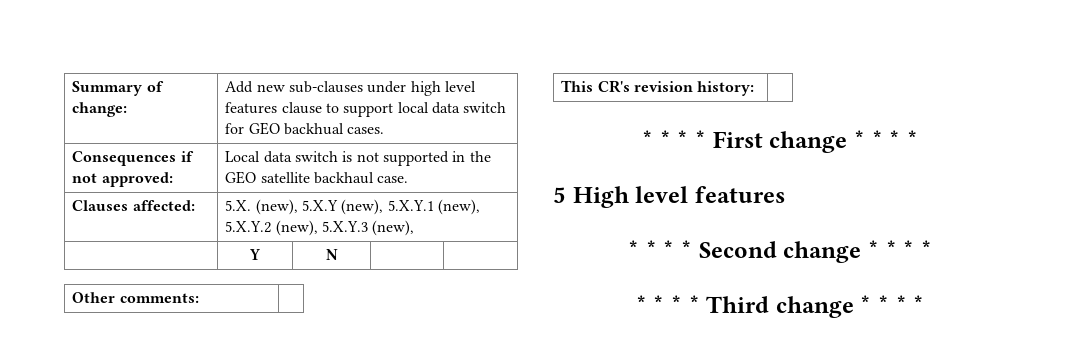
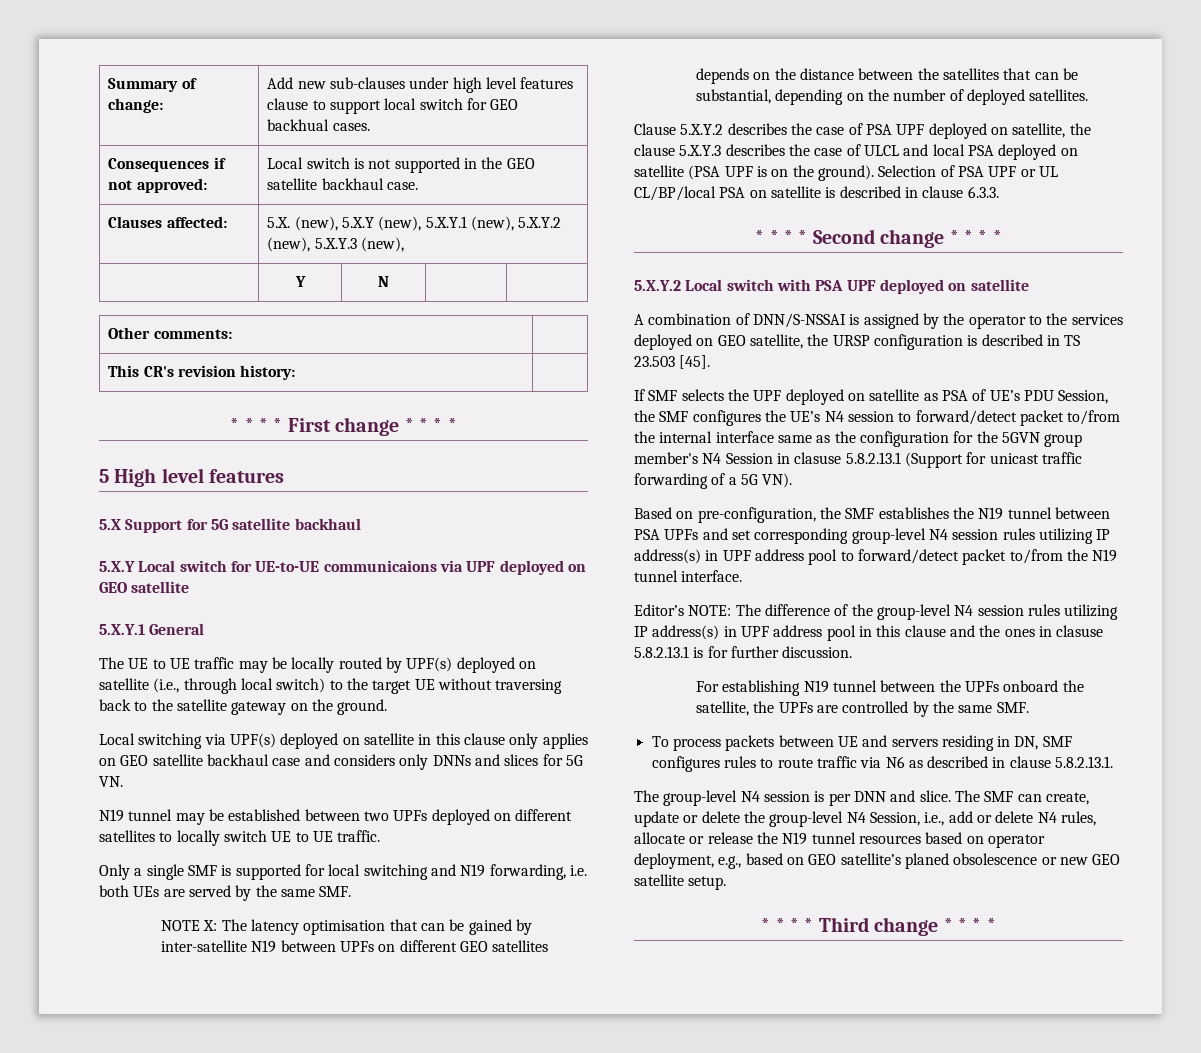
[431,102,460,114] data -> (417, 104) none
[263,151,292,163] data -> (304, 163) none
(785, 194) none -> [99,518,361,533] [99,560,586,575] [99,581,190,593] [99,623,205,635] [99,657,536,673] [99,678,563,694] [99,699,388,715] [99,733,588,749] [99,754,583,770] [99,776,123,787] [99,809,573,825] [99,830,381,846] [99,864,587,880] [99,885,352,901] [161,919,532,935] [161,940,549,953] [696,68,1078,84] [696,89,1089,105] [634,123,1091,139] [634,144,1078,160] [634,165,1058,181] [634,186,999,201] // 5.X Support for 5G satellite backhaul // 5.X.Y Local switch for UE-to-UE communicaions via UPF deployed on GEO satellite // 5.X.Y.1 General // The UE to UE traffic may be locally routed by UPF(s) deployed on satellite (i.e., through local switch) to the target UE without traversing back to the satellite gateway on the ground. // Local switching via UPF(s) deployed on satellite in this clause only applies on GEO satellite backhaul case and considers only DNNs and slices for 5G VN. // N19 tunnel may be established between two UPFs deployed on different satellites to locally switch UE to UE traffic. // Only a single SMF is supported for local switching and N19 forwarding, i.e. both UEs are served by the same SMF. // NOTE X: The latency optimisation that can be gained by inter-satellite N19 between UPFs on different GEO satellites depends on the distance between the satellites that can be substantial, depending on the number of deployed satellites. // Clause 5.X.Y.2 describes the case of PSA UPF deployed on satellite, the clause 5.X.Y.3 describes the case of ULCL and local PSA deployed on satellite (PSA UPF is on the ground). Selection of PSA UPF or UL CL/BP/local PSA on satellite is described in clause 6.3.3.
(932, 249) none -> [634,279,1029,294] [634,313,1123,329] [634,334,1081,350] [634,355,711,369] [634,389,1109,405] [634,410,1121,426] [634,431,1083,447] [634,452,1082,468] [634,473,793,489] [634,507,1110,523] [634,528,1111,544] [634,549,1118,565] [634,570,743,582] [634,604,1119,620] [634,625,1104,641] [634,646,853,658] [696,680,1084,696] [696,701,1029,717] [651,735,1072,751] [651,756,1114,772] [634,790,1089,806] [634,811,1096,827] [634,832,1045,848] [634,853,1121,869] [634,874,727,890] // 5.X.Y.2 Local switch with PSA UPF deployed on satellite // A combination of DNN/S-NSSAI is assigned by the operator to the services deployed on GEO satellite, the URSP configuration is described in TS 23.503 [45]. // If SMF selects the UPF deployed on satellite as PSA of UE’s PDU Session, the SMF configures the UE’s N4 session to forward/detect packet to/from the internal interface same as the configuration for the 5GVN group member's N4 Session in clasuse 5.8.2.13.1 (Support for unicast traffic forwarding of a 5G VN). // Based on pre-configuration, the SMF establishes the N19 tunnel between PSA UPFs and set corresponding group-level N4 session rules utilizing IP address(s) in UPF address pool to forward/detect packet to/from the N19 tunnel interface. // Editor’s NOTE: The difference of the group-level N4 session rules utilizing IP address(s) in UPF address pool in this clause and the ones in clasuse 5.8.2.13.1 is for further discussion. // For establishing N19 tunnel between the UPFs onboard the satellite, the UPFs are controlled by the same SMF. // To process packets between UE and servers residing in DN, SMF configures rules to route traffic via N6 as described in clause 5.8.2.13.1. // The group-level N4 session is per DNN and slice. The SMF can create, update or delete the group-level N4 Session, i.e., add or delete N4 rules, allocate or release the N19 tunnel resources based on operator deployment, e.g., based on GEO satellite’s planed obsolescence or new GEO satellite setup.

